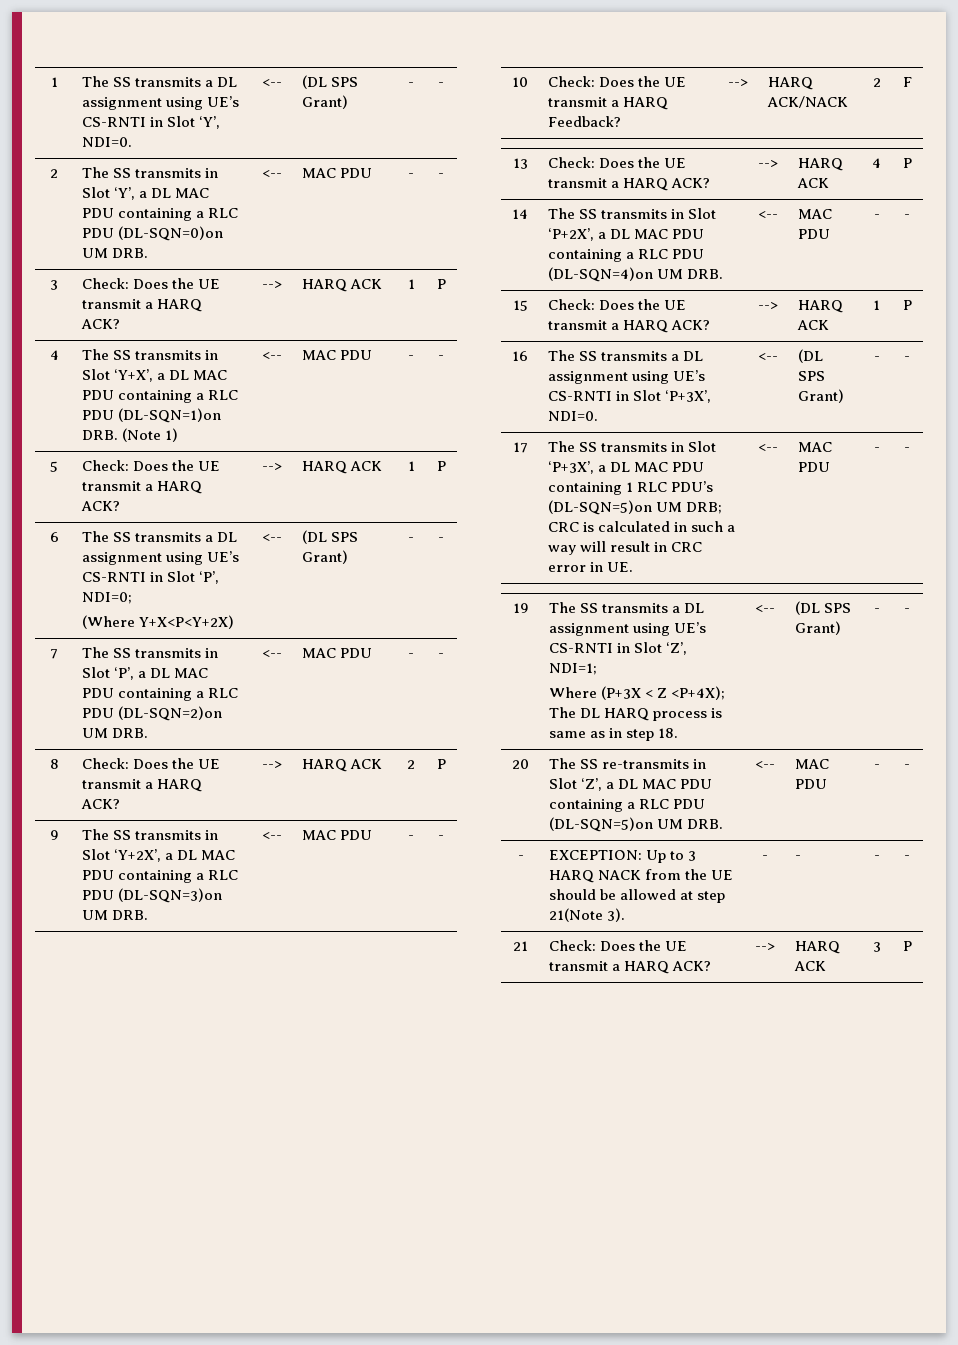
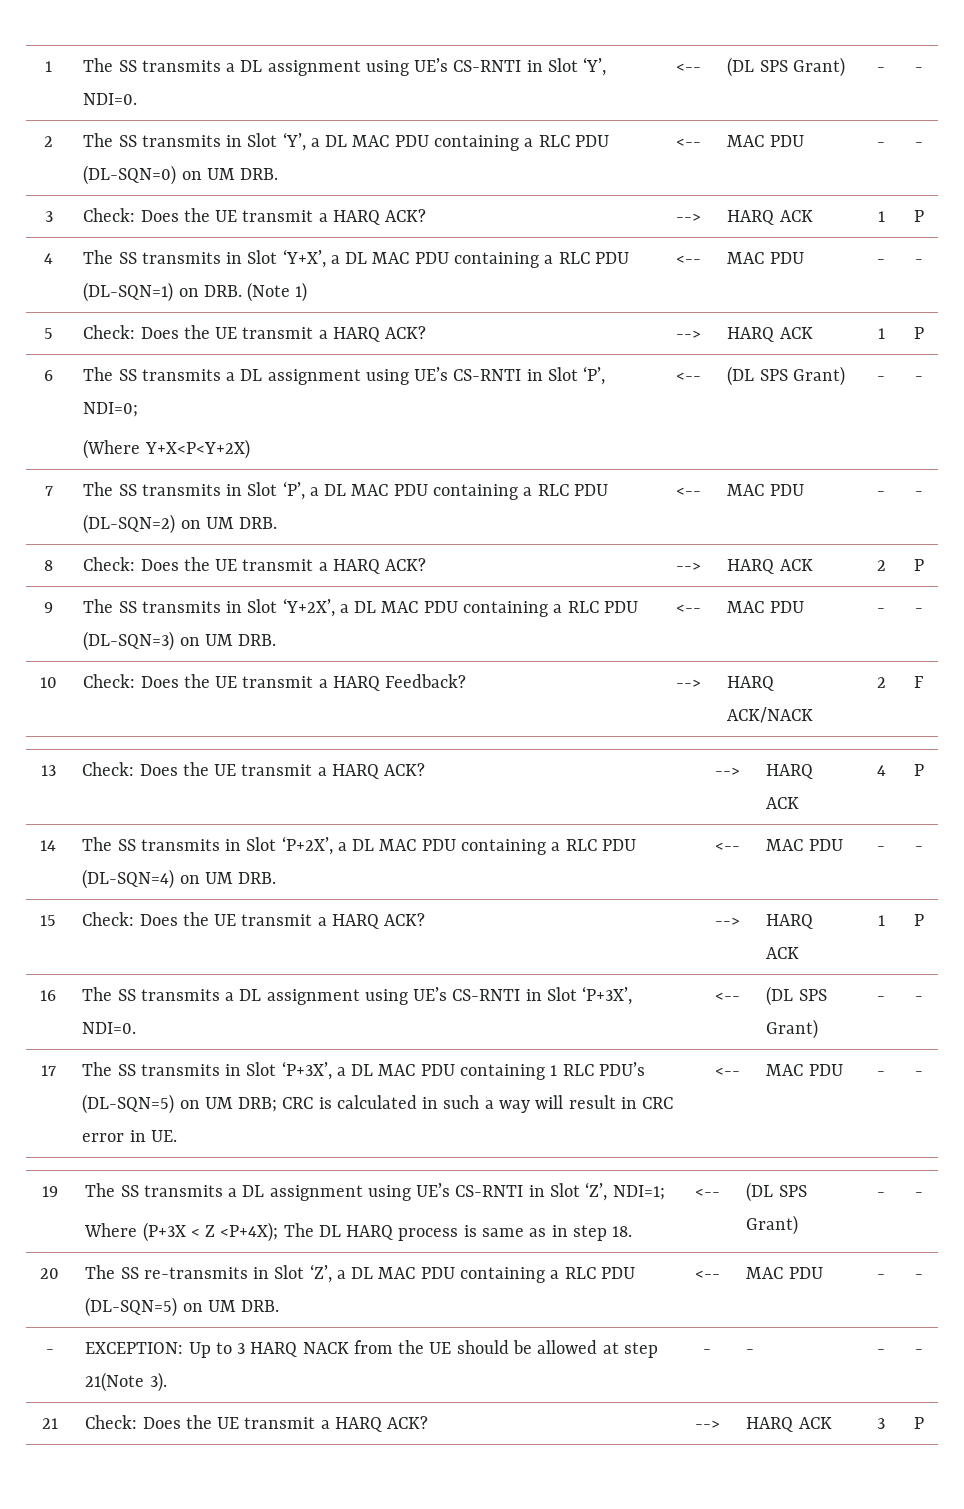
[118,226,224,241] (DL-SQN=0)on -> [83,165,202,185] (DL-SQN=0) on
[118,408,222,423] (DL-SQN=1)on -> [83,282,199,302] (DL-SQN=1) on
[118,706,223,721] (DL-SQN=2)on -> [83,514,201,534] (DL-SQN=2) on
[118,888,223,903] (DL-SQN=3)on -> [83,631,200,651] (DL-SQN=3) on
[548,267,654,282] (DL-SQN=4)on -> [82,869,200,889] (DL-SQN=4) on
[548,500,653,515] (DL-SQN=5)on -> [82,1094,200,1114] (DL-SQN=5) on
[549,817,654,832] (DL-SQN=5)on -> [85,1297,203,1317] (DL-SQN=5) on

